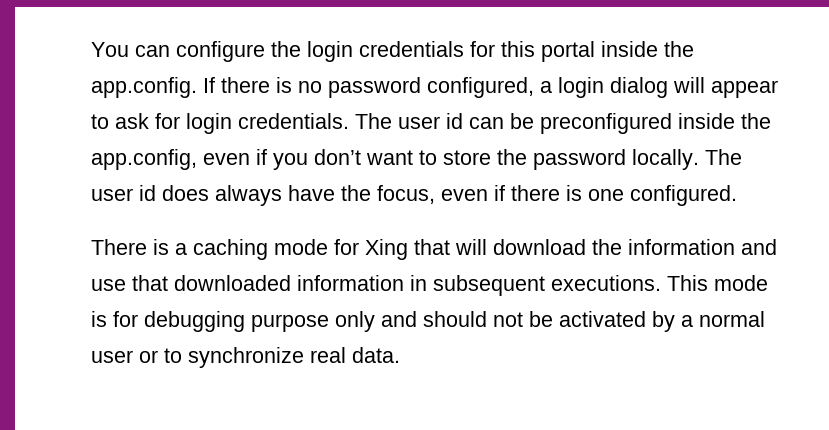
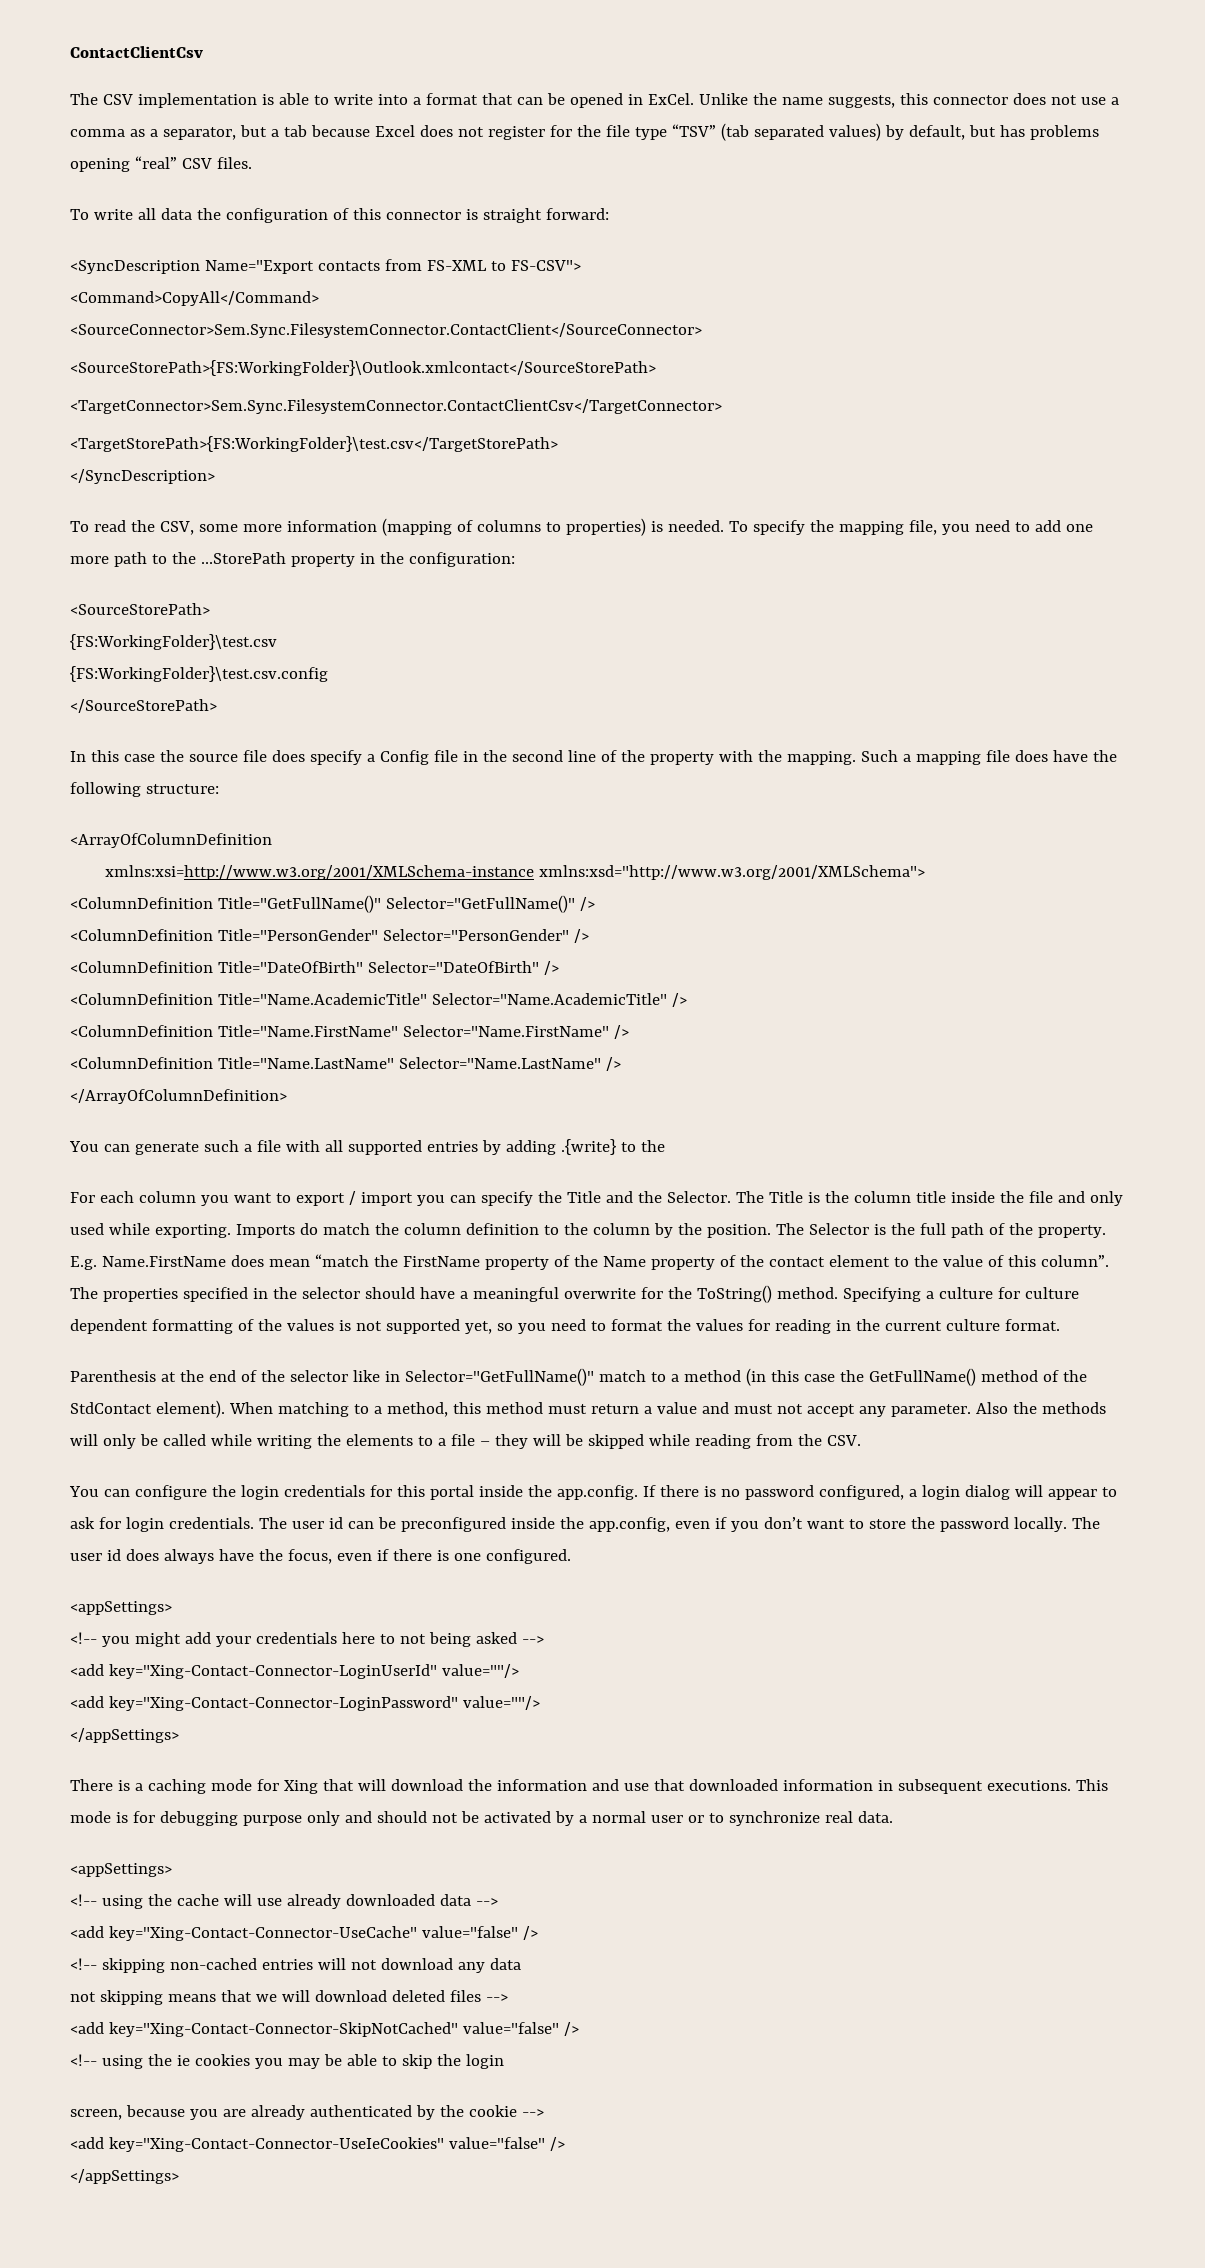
(91, 49) none -> [70,46,203,58] [70,93,1119,108] [70,123,1099,141] [70,156,252,172] [70,208,609,223] [70,259,581,274] [70,291,319,306] [70,323,702,338] [70,360,656,376] [70,399,722,414] [70,436,558,452] [70,469,215,484] [70,518,1093,536] [70,552,515,567] [70,603,210,615] [70,634,277,650] [70,666,328,682] [70,699,217,713] [70,750,1117,765] [70,782,219,797] [70,833,272,848] [104,865,925,880] [70,895,595,913] [70,929,589,943] [70,961,559,975] [70,993,687,1007] [70,1025,629,1039] [70,1057,621,1071] [70,1089,287,1104] [69,1139,665,1155] [70,1191,1123,1206] [70,1223,1106,1238] [70,1254,1109,1270] [70,1285,1079,1303] [70,1319,1060,1334] [70,1368,1087,1386] [70,1400,1106,1418] [70,1434,861,1449] ContactClientCsv // The CSV implementation is able to write into a format that can be opened in ExCel. Unlike the name suggests, this connector does not use a comma as a separator, but a tab because Excel does not register for the file type “TSV” (tab separated values) by default, but has problems opening “real” CSV files. // To write all data the configuration of this connector is straight forward: // <SyncDescription Name="Export contacts from FS-XML to FS-CSV"> // <Command>CopyAll</Command> // <SourceConnector>Sem.Sync.FilesystemConnector.ContactClient</SourceConnector> // <SourceStorePath>{FS:WorkingFolder}\Outlook.xmlcontact</SourceStorePath> // <TargetConnector>Sem.Sync.FilesystemConnector.ContactClientCsv</TargetConnector> // <TargetStorePath>{FS:WorkingFolder}\test.csv</TargetStorePath> // </SyncDescription> // To read the CSV, some more information (mapping of columns to properties) is needed. To specify the mapping file, you need to add one more path to the …StorePath property in the configuration: // <SourceStorePath> // {FS:WorkingFolder}\test.csv // {FS:WorkingFolder}\test.csv.config // </SourceStorePath> // In this case the source file does specify a Config file in the second line of the property with the mapping. Such a mapping file does have the following structure: // <ArrayOfColumnDefinition // xmlns:xsi=http://www.w3.org/2001/XMLSchema-instance xmlns:xsd="http://www.w3.org/2001/XMLSchema"> // <ColumnDefinition Title="GetFullName()" Selector="GetFullName()" /> // <ColumnDefinition Title="PersonGender" Selector="PersonGender" /> // <ColumnDefinition Title="DateOfBirth" Selector="DateOfBirth" /> // <ColumnDefinition Title="Name.AcademicTitle" Selector="Name.AcademicTitle" /> // <ColumnDefinition Title="Name.FirstName" Selector="Name.FirstName" /> // <ColumnDefinition Title="Name.LastName" Selector="Name.LastName" /> // </ArrayOfColumnDefinition> // You can generate such a file with all supported entries by adding .{write} to the // For each column you want to export / import you can specify the Title and the Selector. The Title is the column title inside the file and only used while exporting. Imports do match the column definition to the column by the position. The Selector is the full path of the property. E.g. Name.FirstName does mean “match the FirstName property of the Name property of the contact element to the value of this column”. The properties specified in the selector should have a meaningful overwrite for the ToString() method. Specifying a culture for culture dependent formatting of the values is not supported yet, so you need to format the values for reading in the current culture format. // Parenthesis at the end of the selector like in Selector="GetFullName()" match to a method (in this case the GetFullName() method of the StdContact element). When matching to a method, this method must return a value and must not accept any parameter. Also the methods will only be called while writing the elements to a file – they will be skipped while reading from the CSV. //
(737, 195) none -> [70,1601,172,1615] [70,1632,544,1647] [70,1664,519,1679] [70,1696,540,1711] [70,1728,179,1743] // <appSettings> // <!-- you might add your credentials here to not being asked --> // <add key="Xing-Contact-Connector-LoginUserId" value=""/> // <add key="Xing-Contact-Connector-LoginPassword" value=""/> // </appSettings>
(400, 355) none -> [70,1863,172,1877] [70,1894,498,1909] [70,1926,538,1941] [70,1958,521,1973] [70,1990,508,2005] [70,2022,579,2037] [70,2054,504,2069] [70,2105,544,2120] [70,2137,565,2152] [70,2169,179,2184] // <appSettings> // <!-- using the cache will use already downloaded data --> // <add key="Xing-Contact-Connector-UseCache" value="false" /> // <!-- skipping non-cached entries will not download any data // not skipping means that we will download deleted files --> // <add key="Xing-Contact-Connector-SkipNotCached" value="false" /> // <!-- using the ie cookies you may be able to skip the login // screen, because you are already authenticated by the cookie --> // <add key="Xing-Contact-Connector-UseIeCookies" value="false" /> // </appSettings>

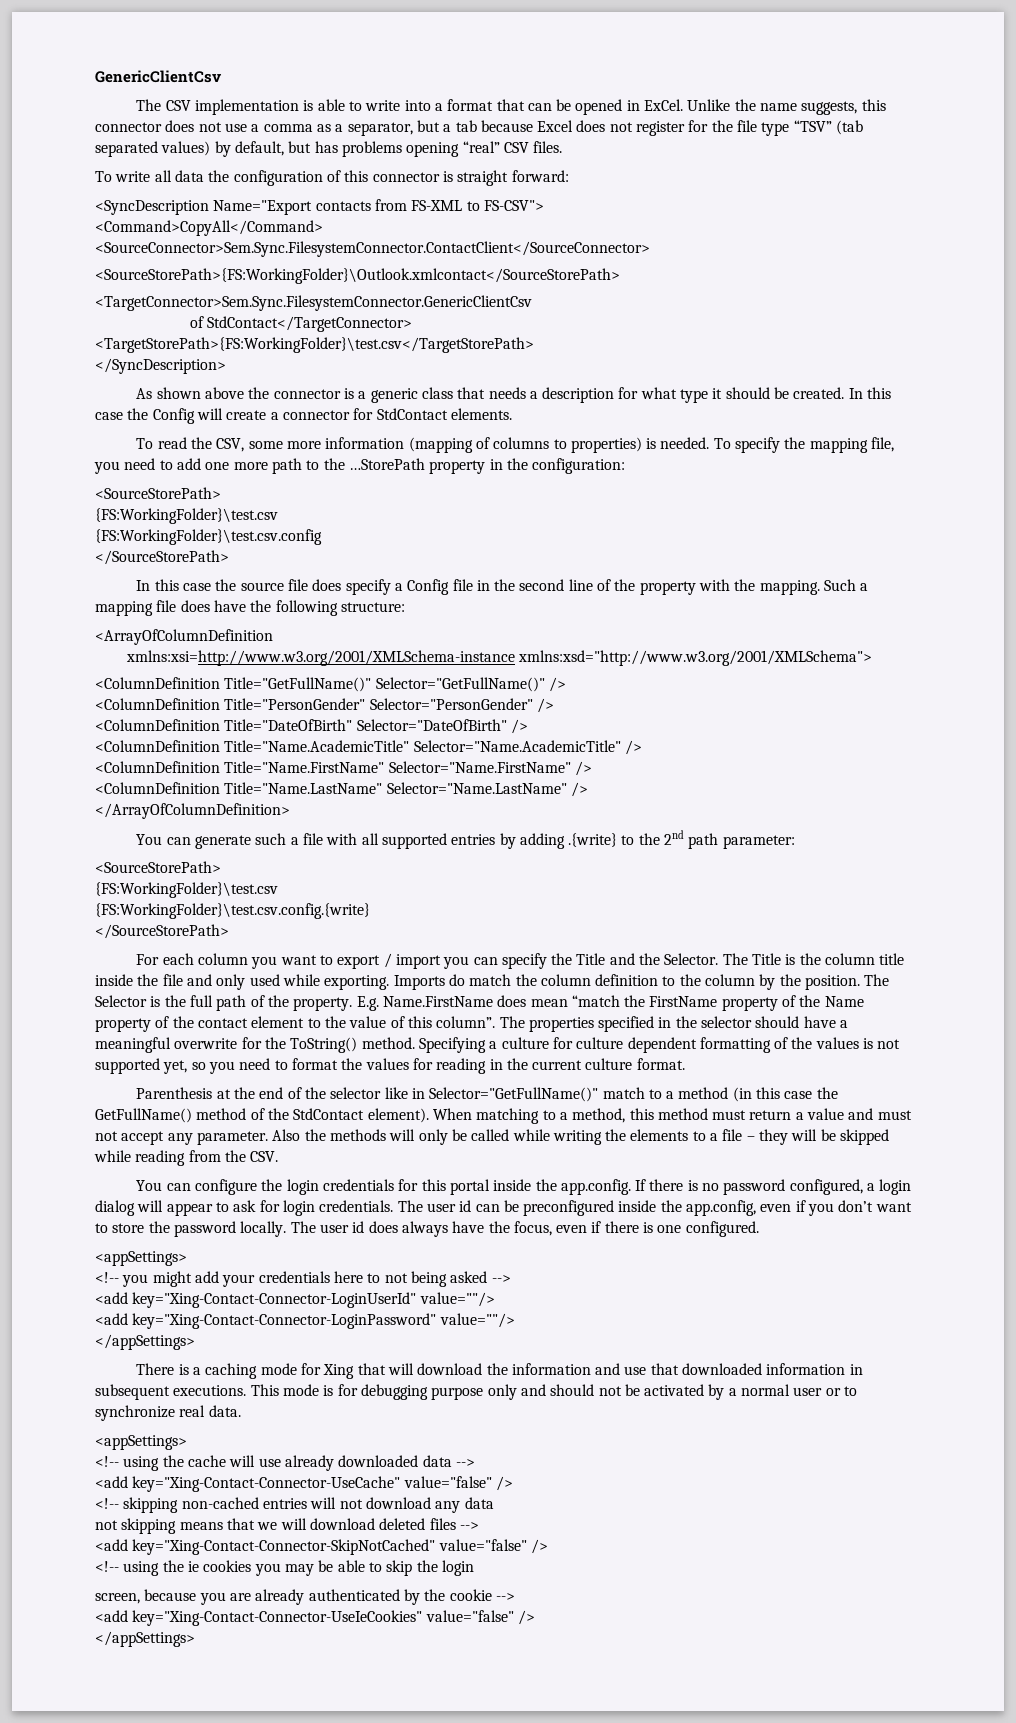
[70,46,203,58] ContactClientCsv -> [95,70,222,83] GenericClientCsv
[70,399,722,414] <TargetConnector>Sem.Sync.FilesystemConnector.ContactClientCsv</TargetConnector> -> [95,295,532,311] [189,316,412,332] <TargetConnector>Sem.Sync.FilesystemConnector.GenericClientCsv // of StdContact</TargetConnector>
(215, 476) none -> [136,387,892,403] [95,408,512,424] // As shown above the connector is a generic class that needs a description for what type it should be created. In this case the Config will create a connector for StdContact elements.
(665, 1146) none -> [664,830,795,849] [95,861,221,873] [95,882,278,898] [95,903,370,919] [95,924,229,939] 2nd path parameter: // <SourceStorePath> // {FS:WorkingFolder}\test.csv // {FS:WorkingFolder}\test.csv.config.{write} // </SourceStorePath>

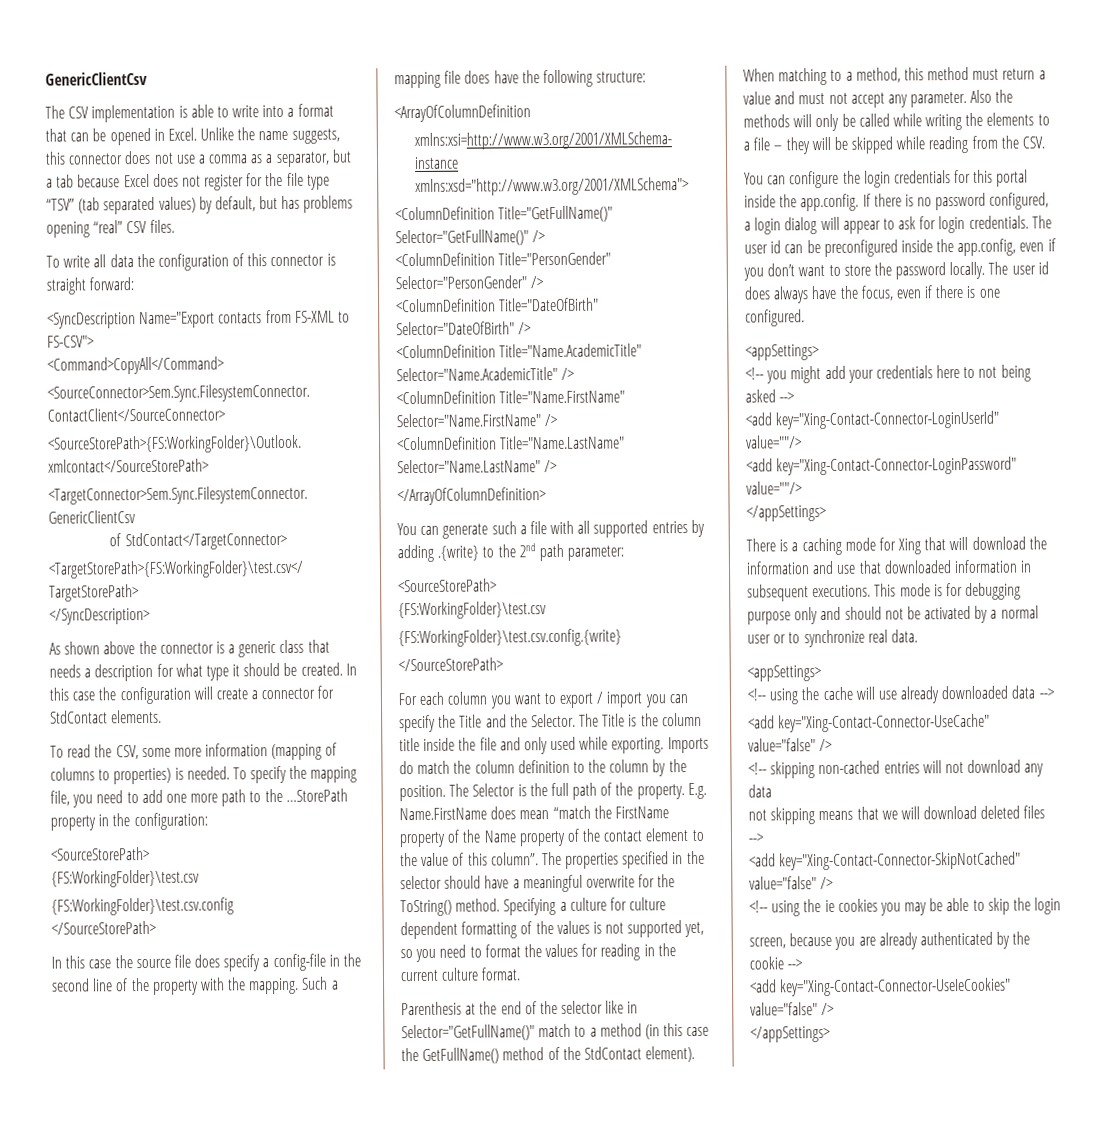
[644,99,684,111] ExCel. -> [167,127,197,141] Excel.
[152,408,195,424] Config -> [119,686,191,705] configuration
[407,579,473,595] Config file -> [272,953,326,972] config-file

